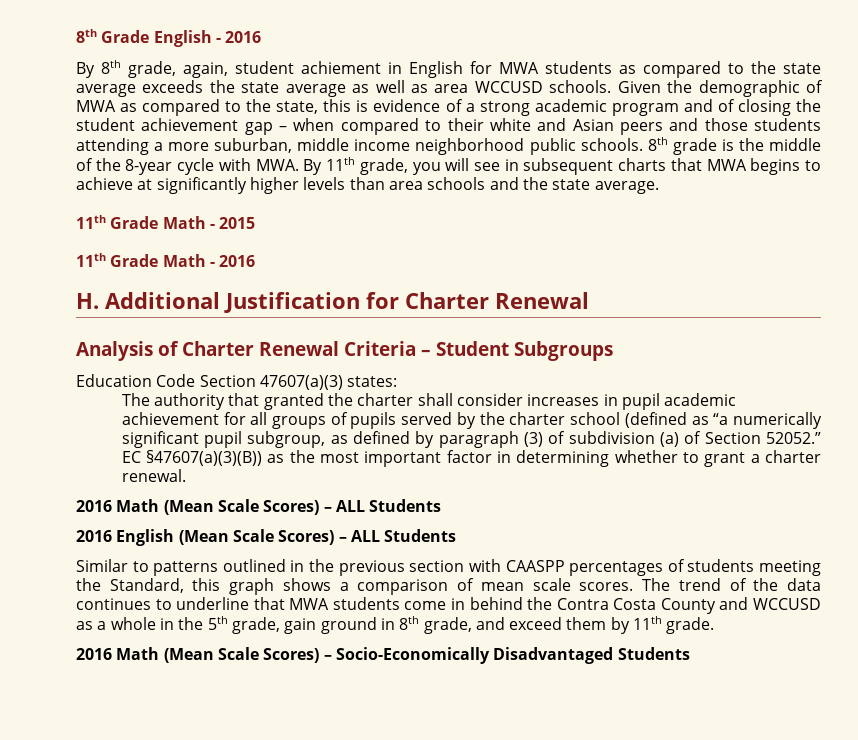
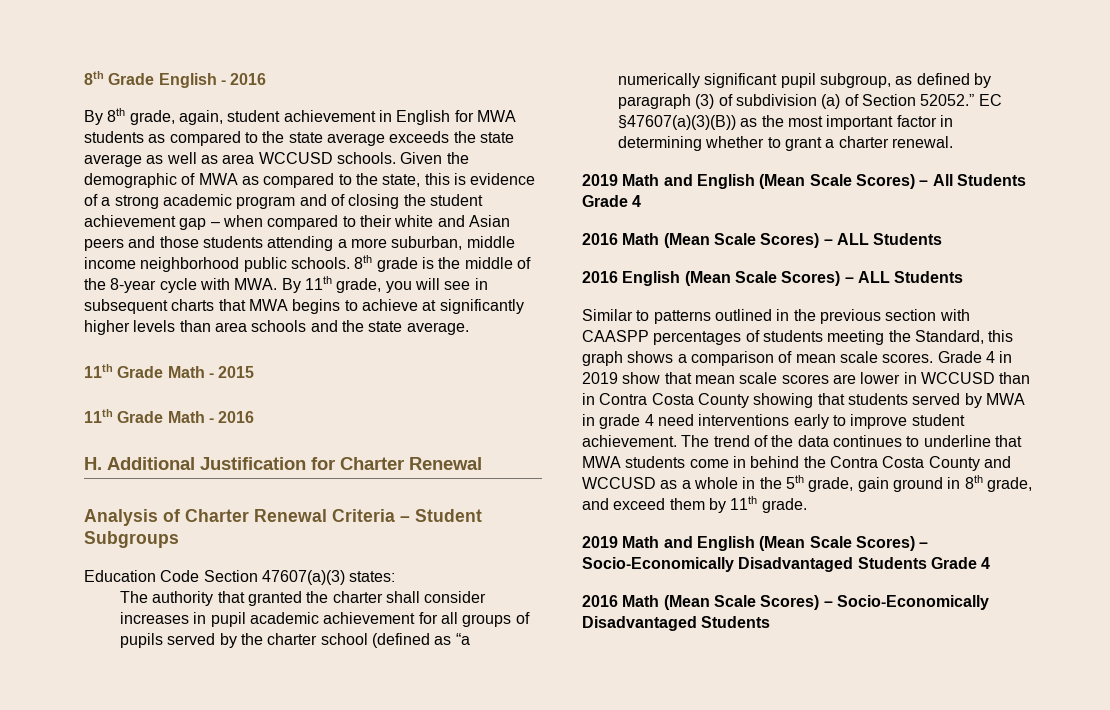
[301,61,381,74] achiement -> [283,110,376,122] achievement
(186, 475) none -> [582,174,1026,189] [582,195,642,207] // 2019 Math and English (Mean Scale Scores) – All Students Grade 4
(634, 586) none -> [937,351,1013,363] [582,372,1031,384] [582,393,1025,408] [582,414,965,429] [582,435,677,447] Grade 4 in 2019 show that mean scale scores are lower in WCCUSD than in Contra Costa County showing that students served by MWA in grade 4 need interventions early to improve student achievement.
(715, 625) none -> [582,536,929,551] [582,557,991,572] // 2019 Math and English (Mean Scale Scores) – Socio-Economically Disadvantaged Students Grade 4

